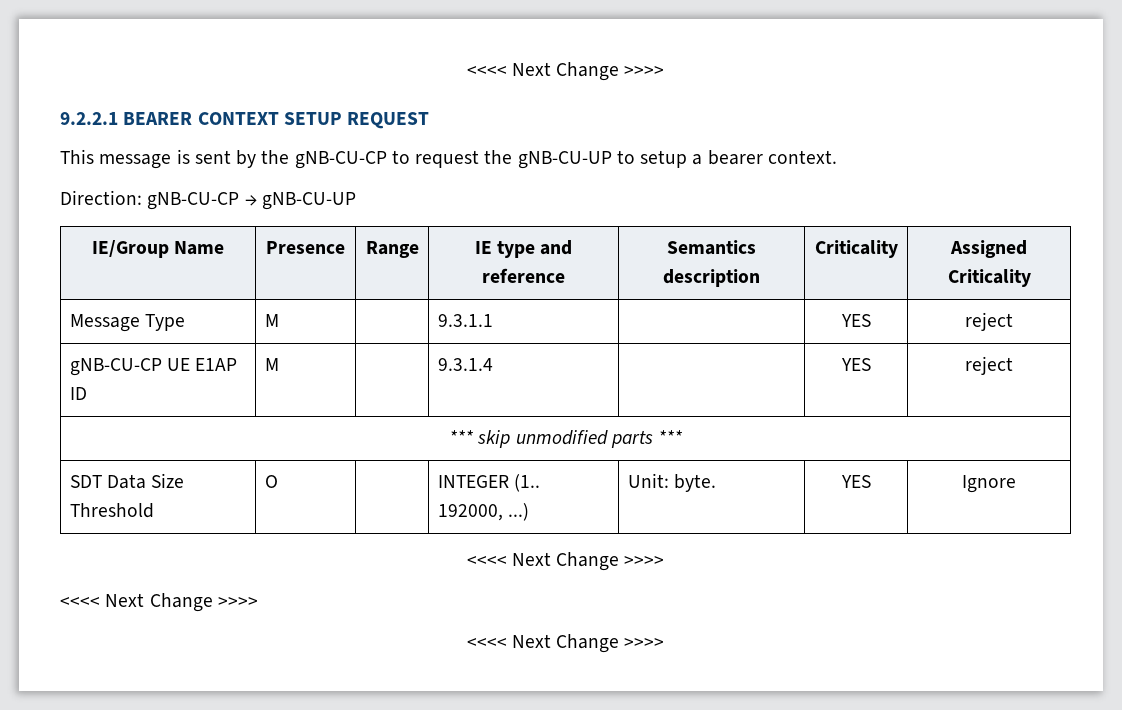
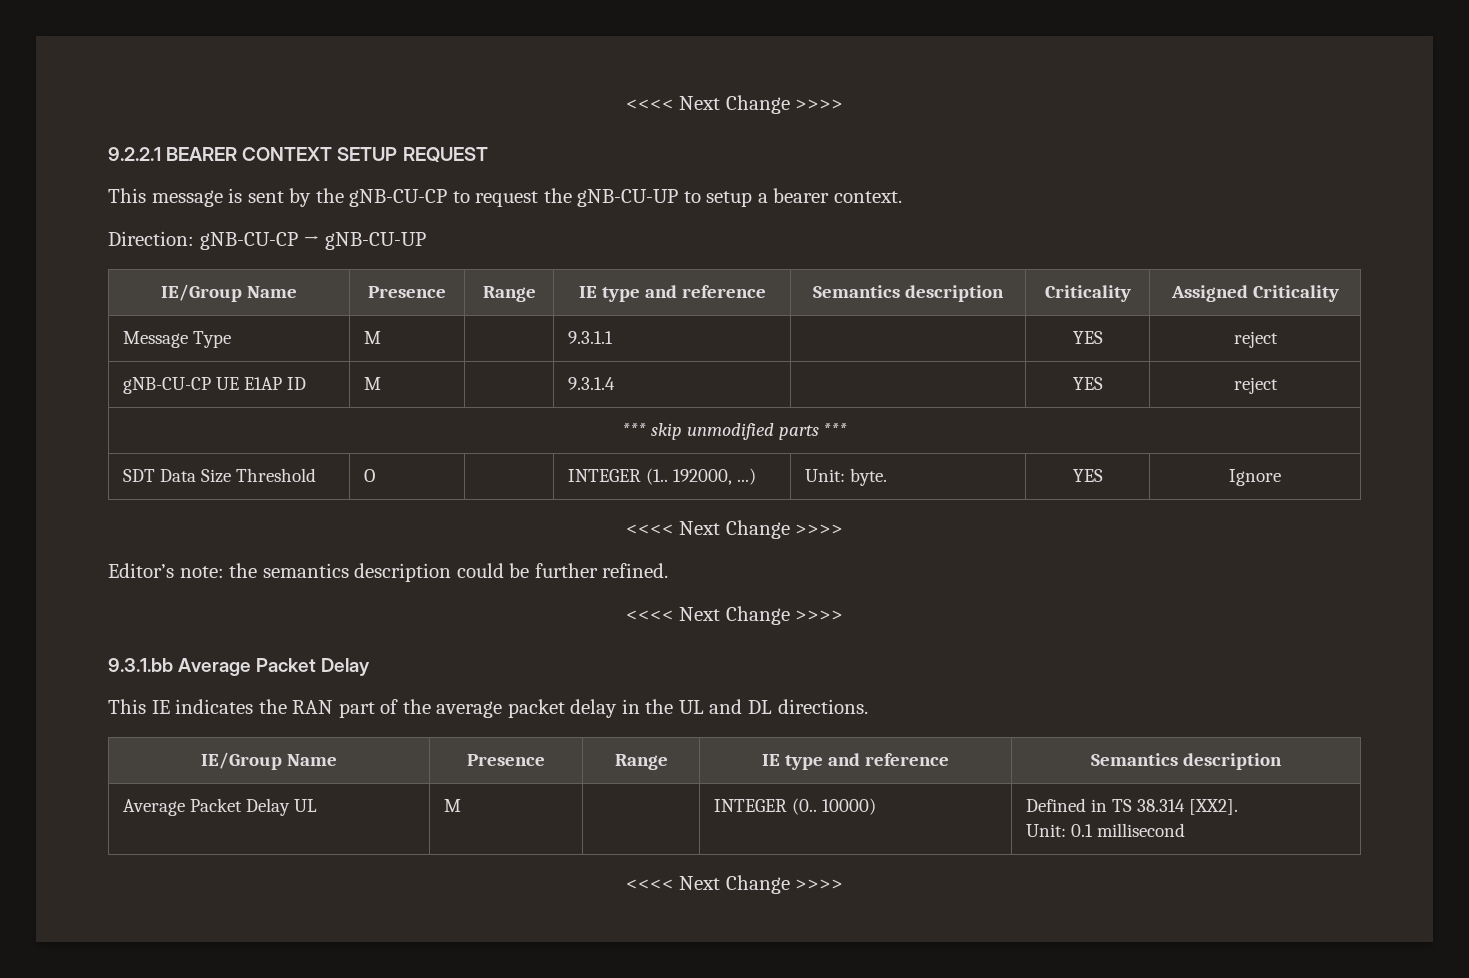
[60,593,258,612] <<<< Next Change >>>> -> [108,563,669,582] [625,606,844,625] [108,658,371,676] [108,699,868,718] [201,752,337,770] [467,754,545,766] [614,754,668,770] [762,753,949,770] [1091,753,1282,770] [123,798,318,816] [444,799,462,812] [714,798,877,815] [1026,798,1239,815] [1026,823,1186,837] Editor’s note: the semantics description could be further refined. // <<<< Next Change >>>> // 9.3.1.bb Average Packet Delay // This IE indicates the RAN part of the average packet delay in the UL and DL directions. // IE/Group Name | Presence | Range | IE type and reference | Semantics description // Average Packet Delay UL | M | | INTEGER (0.. 10000) | Defined in TS 38.314 [XX2]. // Unit: 0.1 millisecond

